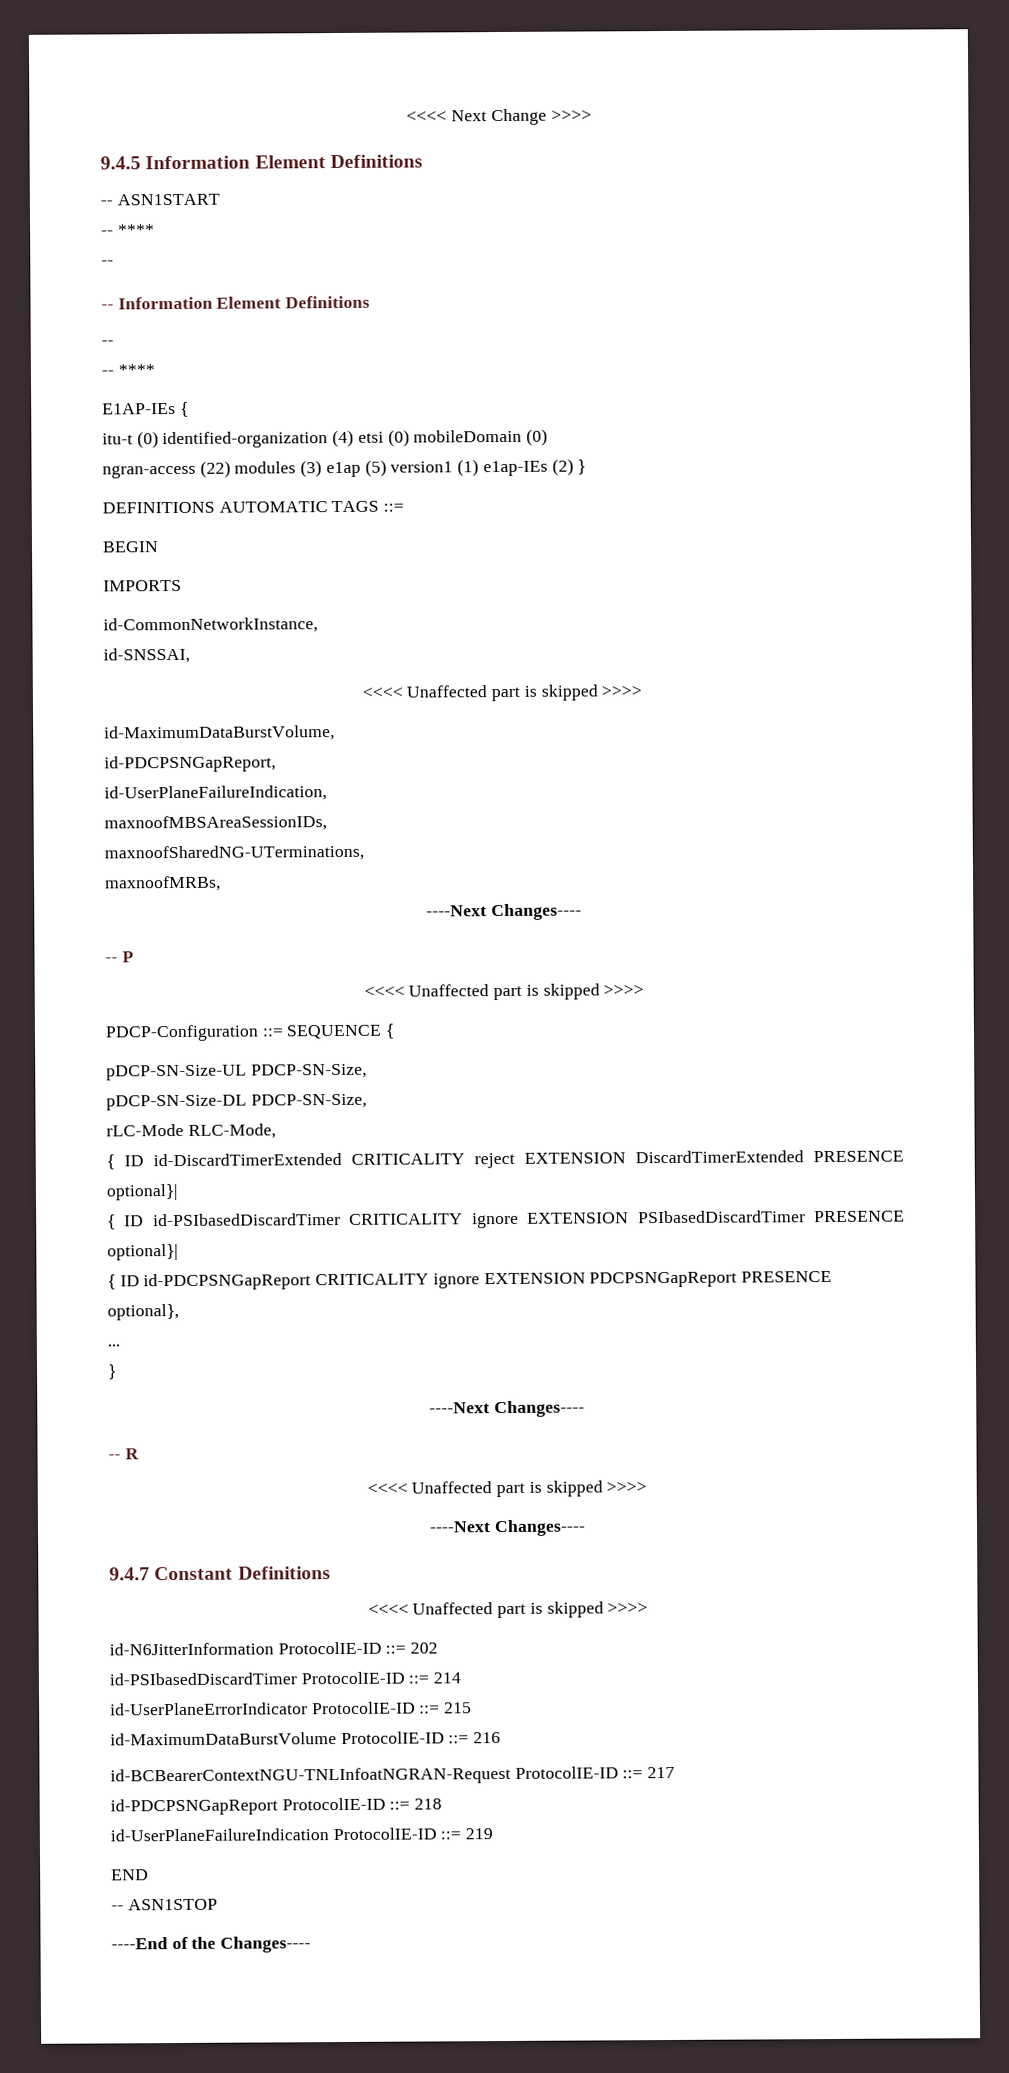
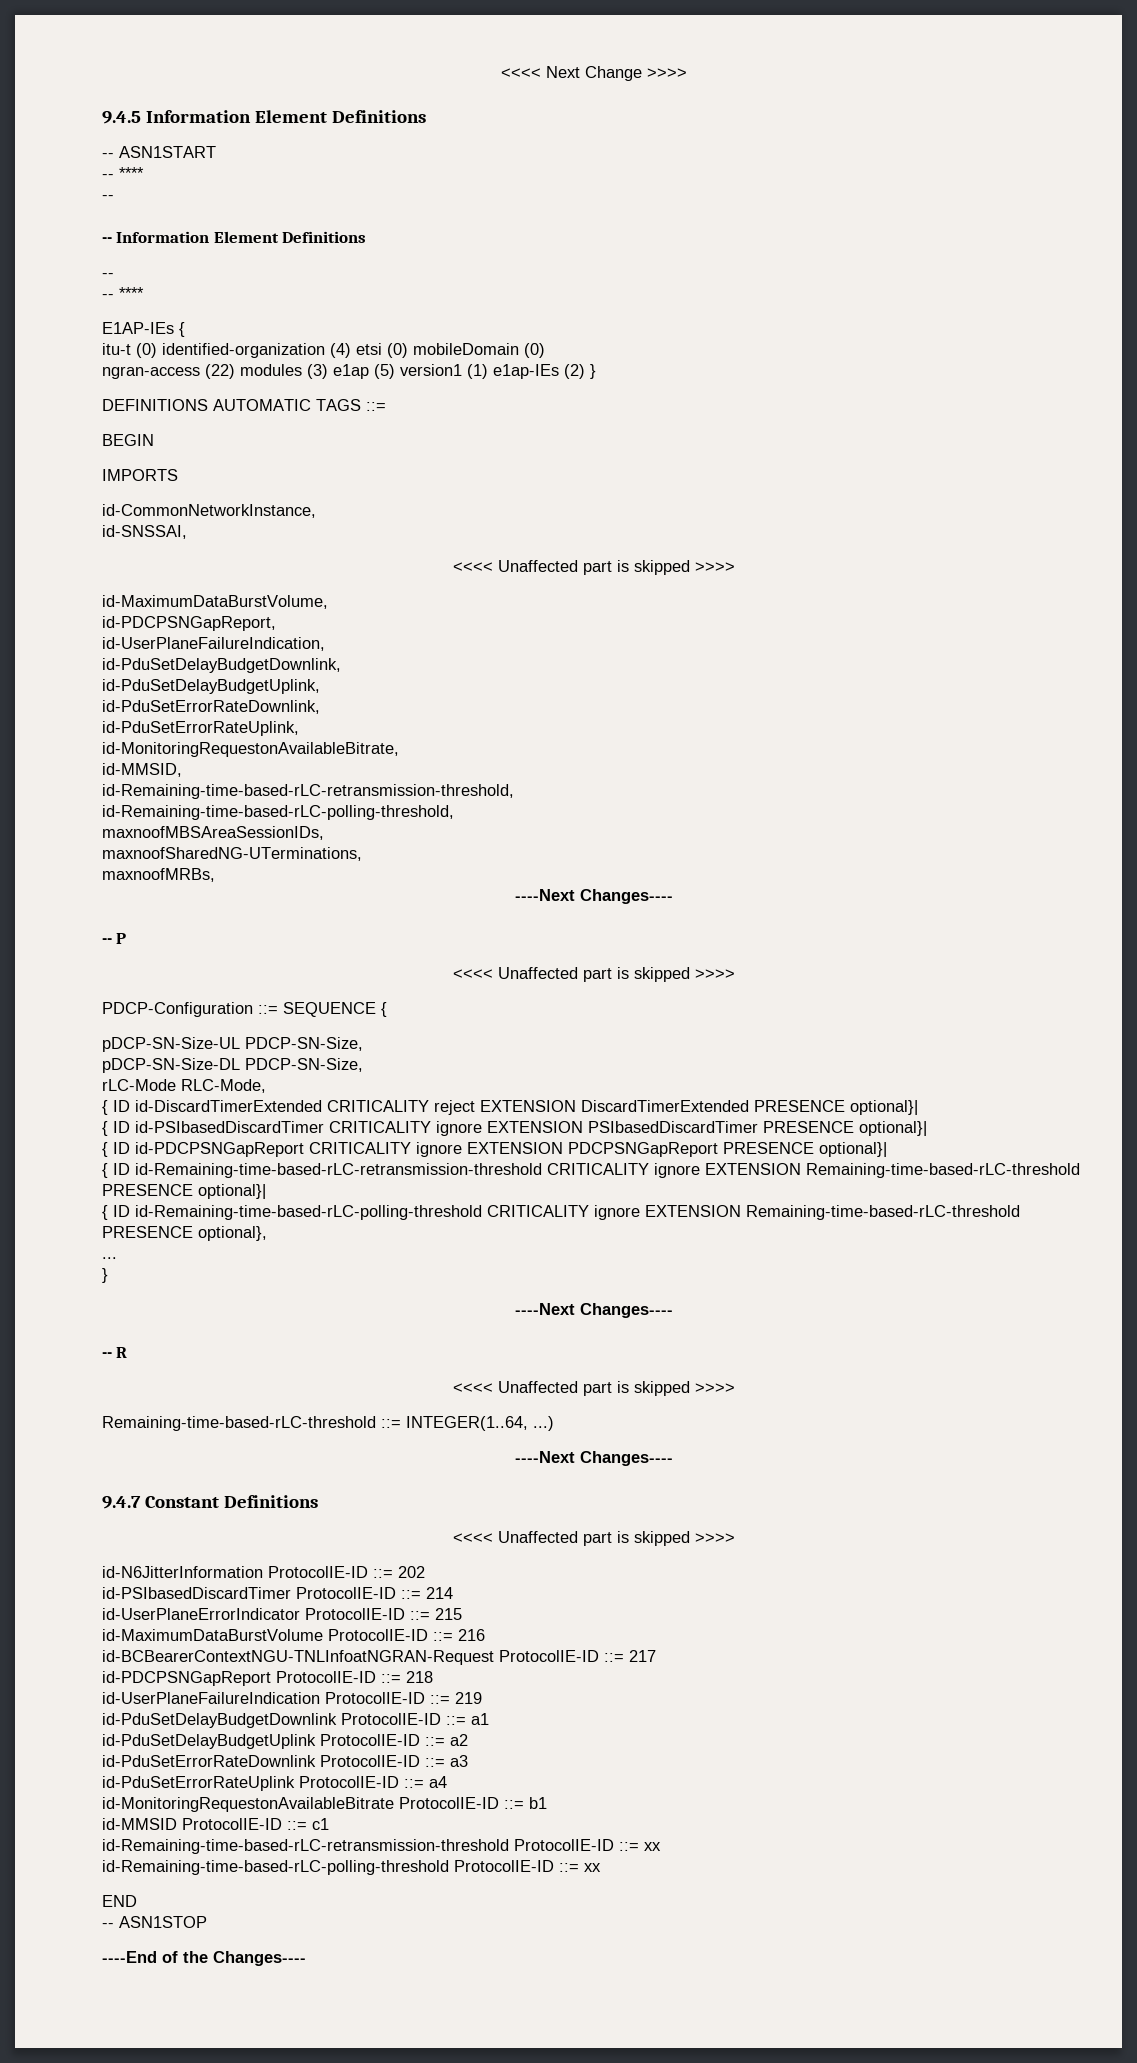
(327, 793) none -> [102,658,341,673] [102,679,320,694] [102,700,320,714] [102,721,299,736] [102,742,399,757] [102,763,182,777] [102,784,514,799] [102,805,454,820] // id-PduSetDelayBudgetDownlink, // id-PduSetDelayBudgetUplink, // id-PduSetErrorRateDownlink, // id-PduSetErrorRateUplink, // id-MonitoringRequestonAvailableBitrate, // id-MMSID, // id-Remaining-time-based-rLC-retransmission-threshold, // id-Remaining-time-based-rLC-polling-threshold,
(833, 1277) none -> [819,1142,887,1157] [102,1163,1080,1178] [102,1184,266,1199] [102,1205,1020,1220] [102,1226,193,1238] optional}| // { ID id-Remaining-time-based-rLC-retransmission-threshold CRITICALITY ignore EXTENSION Remaining-time-based-rLC-threshold PRESENCE optional}| // { ID id-Remaining-time-based-rLC-polling-threshold CRITICALITY ignore EXTENSION Remaining-time-based-rLC-threshold PRESENCE
(648, 1487) none -> [102,1416,554,1431] // Remaining-time-based-rLC-threshold ::= INTEGER(1..64, ...)
(494, 1834) none -> [102,1713,489,1728] [102,1734,468,1749] [102,1755,468,1767] [102,1776,447,1791] [102,1797,547,1812] [102,1818,329,1830] [102,1839,661,1854] [102,1860,601,1875] // id-PduSetDelayBudgetDownlink ProtocolIE-ID ::= a1 // id-PduSetDelayBudgetUplink ProtocolIE-ID ::= a2 // id-PduSetErrorRateDownlink ProtocolIE-ID ::= a3 // id-PduSetErrorRateUplink ProtocolIE-ID ::= a4 // id-MonitoringRequestonAvailableBitrate ProtocolIE-ID ::= b1 // id-MMSID ProtocolIE-ID ::= c1 // id-Remaining-time-based-rLC-retransmission-threshold ProtocolIE-ID ::= xx // id-Remaining-time-based-rLC-polling-threshold ProtocolIE-ID ::= xx

